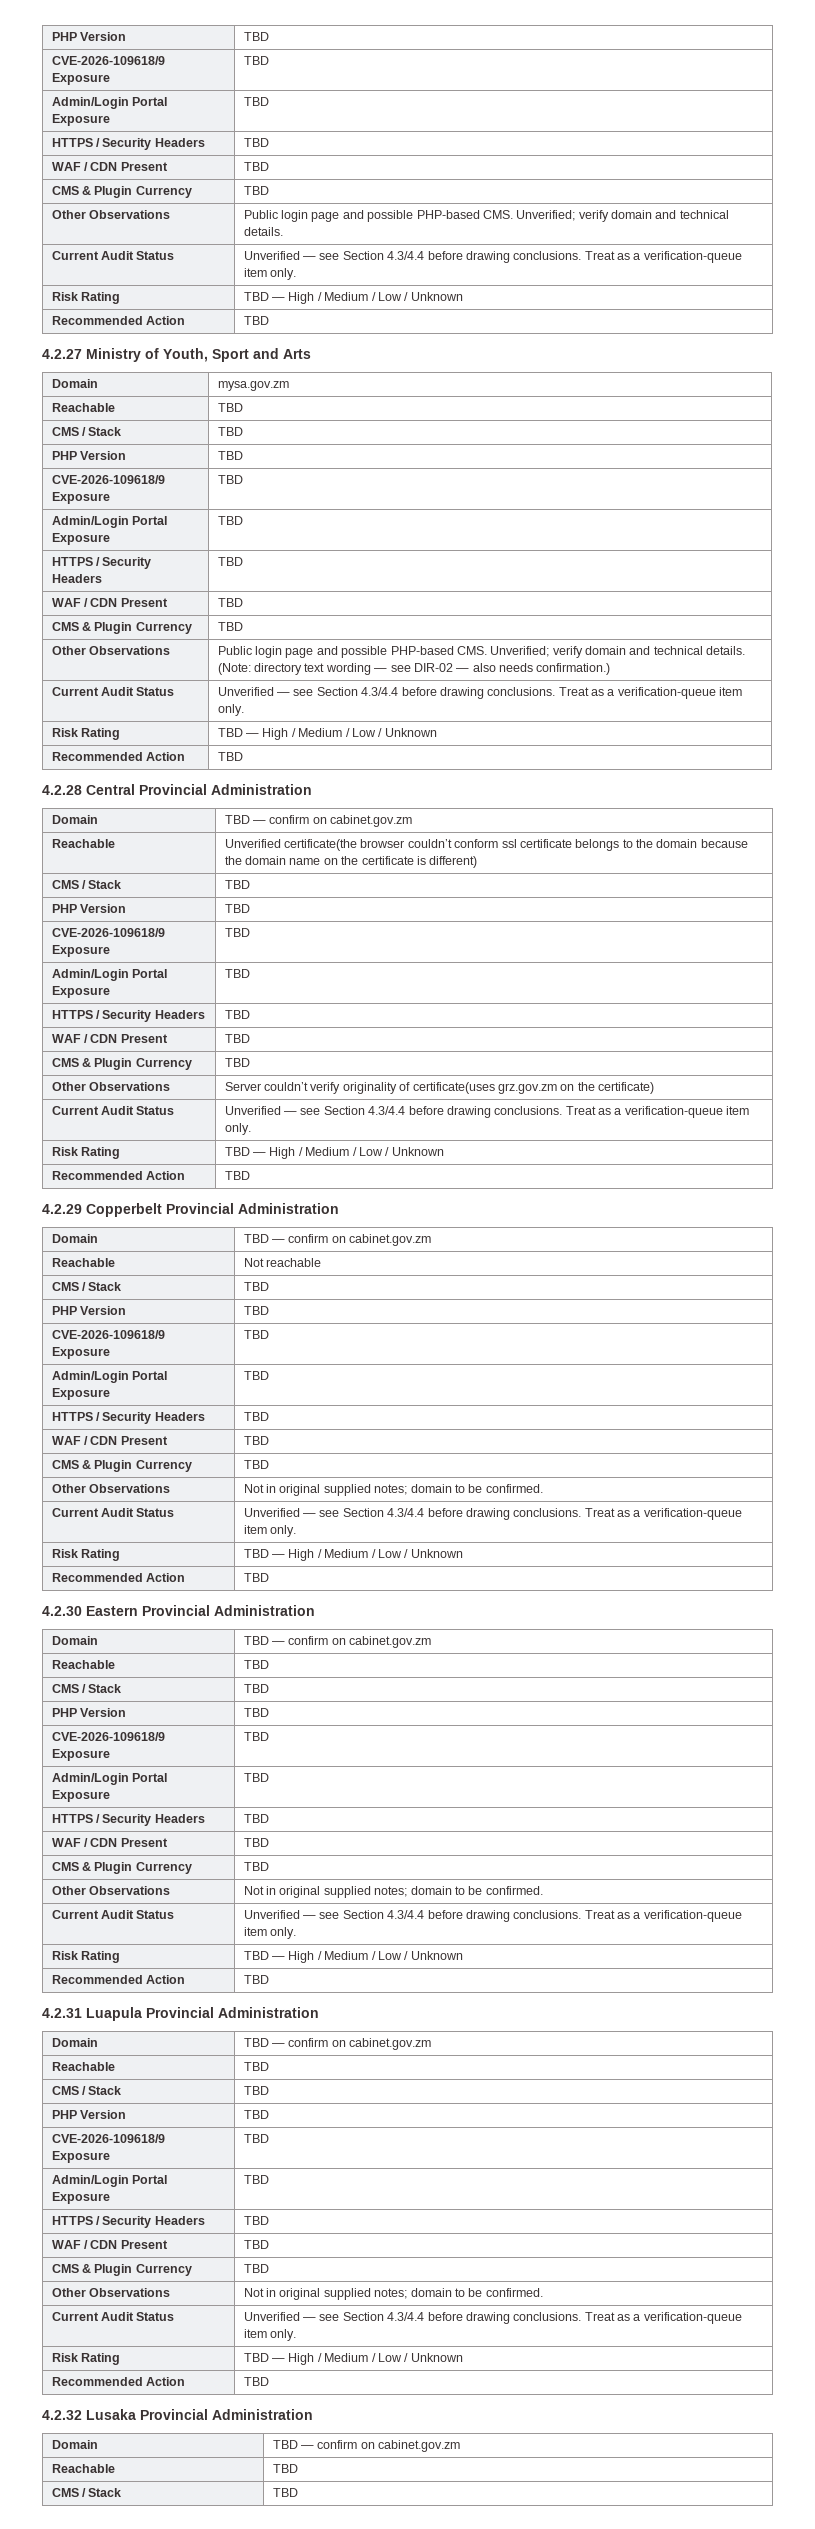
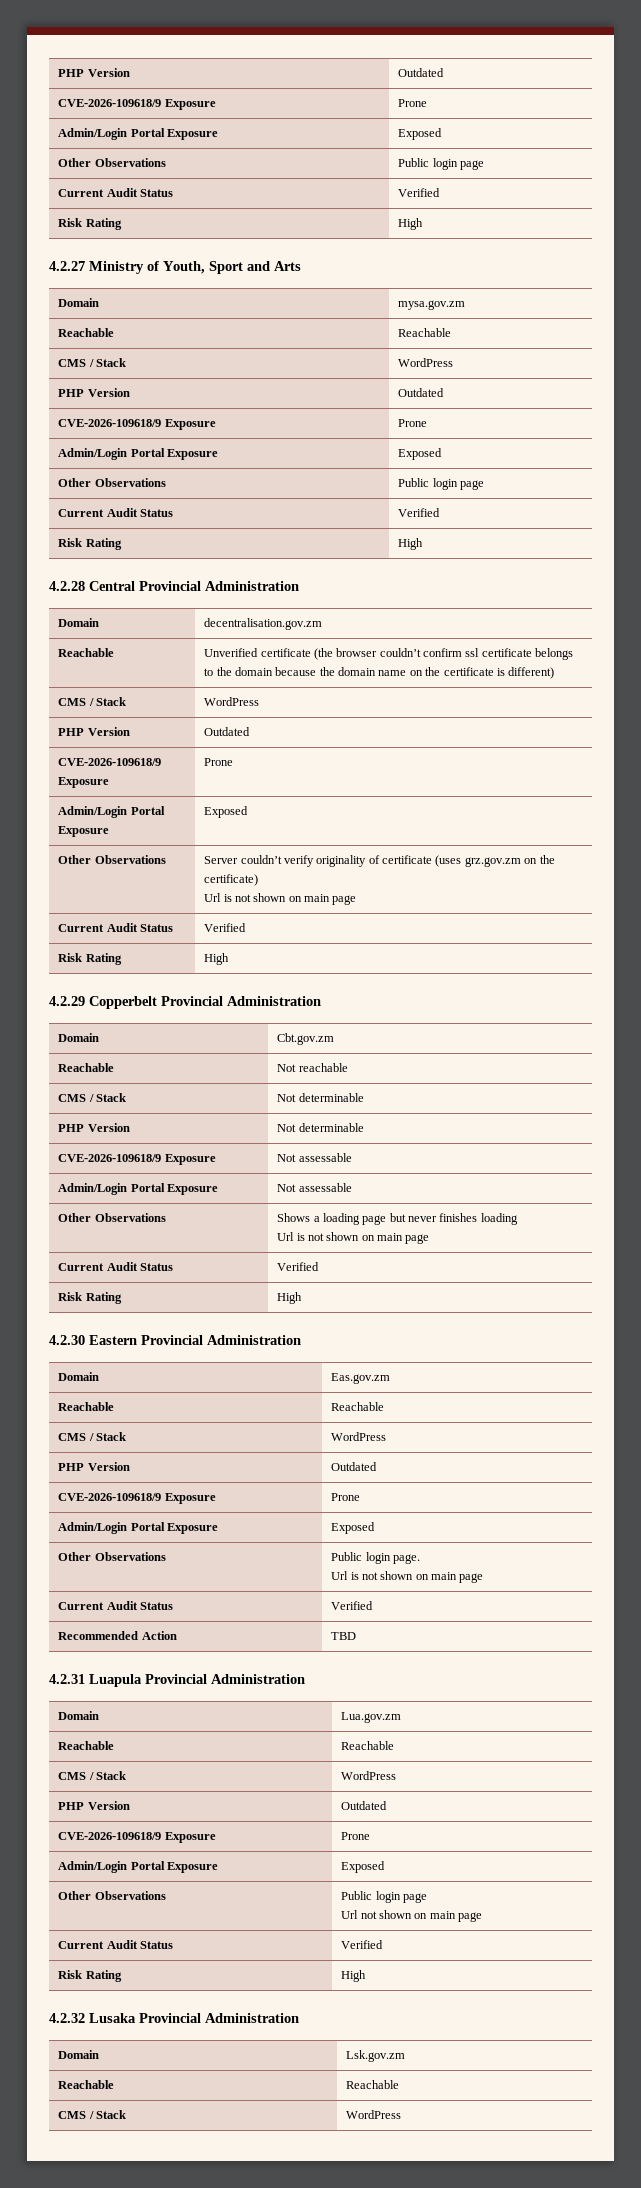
[51,32,127,41] [243,32,269,41] [51,56,165,65] [51,73,110,85] [243,56,269,65] [51,97,168,109] [51,114,110,126] [243,97,269,106] [51,138,205,150] [243,138,269,147] [51,162,168,171] [243,162,269,171] [51,186,192,198] [243,186,269,195] [51,210,171,219] [243,210,729,222] [243,227,283,236] [51,251,175,260] [243,251,742,263] [243,268,297,280] [51,292,121,304] [243,292,463,304] [51,316,186,325] [243,316,269,325] PHP Version | TBD // CVE-2026-109618/9 Exposure | TBD // Admin/Login Portal Exposure | TBD // HTTPS / Security Headers | TBD // WAF / CDN Present | TBD // CMS & Plugin Currency | TBD // Other Observations | Public login page and possible PHP-based CMS. Unverified; verify domain and technical details. // Current Audit Status | Unverified — see Section 4.3/4.4 before drawing conclusions. Treat as a verification-queue item only. // Risk Rating | TBD — High / Medium / Low / Unknown // Recommended Action | TBD -> [58,68,130,77] [398,68,445,77] [58,99,216,110] [398,99,428,107] [58,128,218,140] [398,128,443,140] [58,158,166,167] [398,158,484,170] [58,188,173,197] [398,188,441,197] [58,218,122,230] [398,218,424,230] PHP Version | Outdated // CVE-2026-109618/9 Exposure | Prone // Admin/Login Portal Exposure | Exposed // Other Observations | Public login page // Current Audit Status | Verified // Risk Rating | High
[217,403,243,412] [51,427,122,436] [217,427,243,436] [51,451,127,460] [217,451,243,460] [51,475,165,484] [51,492,110,504] [217,475,243,484] [51,516,168,528] [51,533,110,545] [217,516,243,525] [51,557,152,569] [51,574,102,583] [217,557,243,566] [51,598,168,607] [217,598,243,607] [51,622,192,634] [217,622,243,631] [51,646,171,655] [217,646,746,658] [217,663,611,675] [51,687,175,696] [217,687,743,699] [217,704,244,716] [51,728,121,740] [217,728,437,740] [51,752,186,761] [217,752,243,761] TBD // CMS / Stack | TBD // PHP Version | TBD // CVE-2026-109618/9 Exposure | TBD // Admin/Login Portal Exposure | TBD // HTTPS / Security Headers | TBD // WAF / CDN Present | TBD // CMS & Plugin Currency | TBD // Other Observations | Public login page and possible PHP-based CMS. Unverified; verify domain and technical details. (Note: directory text wording — see DIR-02 — also needs confirmation.) // Current Audit Status | Unverified — see Section 4.3/4.4 before drawing conclusions. Treat as a verification-queue item only. // Risk Rating | TBD — High / Medium / Low / Unknown // Recommended Action | TBD -> [398,328,452,337] [58,358,126,367] [398,358,454,367] [58,388,130,397] [398,388,445,397] [58,419,216,430] [398,419,428,427] [58,448,218,460] [398,448,443,460] [58,478,166,487] [398,478,484,490] [58,508,173,517] [398,508,441,517] [58,538,122,550] [398,538,424,550] Reachable // CMS / Stack | WordPress // PHP Version | Outdated // CVE-2026-109618/9 Exposure | Prone // Admin/Login Portal Exposure | Exposed // Other Observations | Public login page // Current Audit Status | Verified // Risk Rating | High
[224,815,413,827] TBD — confirm on cabinet.gov.zm -> [204,618,323,630] decentralisation.gov.zm
[284,839,358,851] certificate(the -> [260,648,333,660] certificate (the
[454,839,499,848] conform -> [423,648,463,657] confirm
[224,880,250,889] [51,904,127,913] [224,904,250,913] [51,928,165,937] [51,945,110,957] [224,928,250,937] [51,969,168,981] [51,986,110,998] [224,969,250,978] [51,1010,205,1022] [224,1010,250,1019] [51,1034,168,1043] [224,1034,250,1043] [51,1058,192,1070] [224,1058,250,1067] TBD // PHP Version | TBD // CVE-2026-109618/9 Exposure | TBD // Admin/Login Portal Exposure | TBD // HTTPS / Security Headers | TBD // WAF / CDN Present | TBD // CMS & Plugin Currency | TBD -> [204,697,260,706] [58,727,130,736] [204,727,251,736] [58,758,162,766] [58,777,110,788] [204,758,234,766] [58,806,165,818] [58,826,110,837] [204,806,249,818] WordPress // PHP Version | Outdated // CVE-2026-109618/9 Exposure | Prone // Admin/Login Portal Exposure | Exposed
[412,1082,495,1094] certificate(uses -> [382,855,462,867] certificate (uses
[51,1106,175,1115] [224,1106,750,1118] [224,1123,251,1135] [51,1147,121,1159] [224,1147,444,1159] [51,1171,186,1180] [224,1171,250,1180] // Current Audit Status | Unverified — see Section 4.3/4.4 before drawing conclusions. Treat as a verification-queue item only. // Risk Rating | TBD — High / Medium / Low / Unknown // Recommended Action | TBD -> [204,893,357,905] [58,923,173,932] [204,923,247,932] [58,953,122,965] [204,953,230,965] // Url is not shown on main page // Current Audit Status | Verified // Risk Rating | High
[243,1234,432,1246] TBD — confirm on cabinet.gov.zm -> [277,1033,335,1045] Cbt.gov.zm
[243,1282,269,1291] [51,1306,127,1315] [243,1306,269,1315] [51,1330,165,1339] [51,1347,110,1359] [243,1330,269,1339] [51,1371,168,1383] [51,1388,110,1400] [243,1371,269,1380] [51,1412,205,1424] [243,1412,269,1421] [51,1436,168,1445] [243,1436,269,1445] [51,1460,192,1472] [243,1460,269,1469] [51,1484,171,1493] [243,1484,543,1496] [51,1508,175,1517] [243,1508,742,1520] [243,1525,297,1537] [51,1549,121,1561] [243,1549,463,1561] [51,1573,186,1582] [243,1573,269,1582] TBD // PHP Version | TBD // CVE-2026-109618/9 Exposure | TBD // Admin/Login Portal Exposure | TBD // HTTPS / Security Headers | TBD // WAF / CDN Present | TBD // CMS & Plugin Currency | TBD // Other Observations | Not in original supplied notes; domain to be confirmed. // Current Audit Status | Unverified — see Section 4.3/4.4 before drawing conclusions. Treat as a verification-queue item only. // Risk Rating | TBD — High / Medium / Low / Unknown // Recommended Action | TBD -> [277,1093,364,1102] [58,1123,130,1132] [277,1123,364,1132] [58,1154,216,1165] [277,1153,352,1162] [58,1183,218,1195] [277,1183,352,1192] [58,1213,166,1222] [277,1213,518,1225] [277,1232,430,1244] [58,1262,173,1271] [277,1262,320,1271] [58,1292,122,1304] [277,1292,303,1304] Not determinable // PHP Version | Not determinable // CVE-2026-109618/9 Exposure | Not assessable // Admin/Login Portal Exposure | Not assessable // Other Observations | Shows a loading page but never finishes loading // Url is not shown on main page // Current Audit Status | Verified // Risk Rating | High
[243,1636,432,1648] [51,1660,115,1669] [243,1660,269,1669] [51,1684,122,1693] [243,1684,269,1693] [51,1708,127,1717] [243,1708,269,1717] [51,1732,165,1741] [51,1749,110,1761] [243,1732,269,1741] [51,1773,168,1785] [51,1790,110,1802] [243,1773,269,1782] [51,1814,205,1826] [243,1814,269,1823] [51,1838,168,1847] [243,1838,269,1847] [51,1862,192,1874] [243,1862,269,1871] [51,1886,171,1895] [243,1886,543,1898] [51,1910,175,1919] [243,1910,742,1922] [243,1927,297,1939] [51,1951,121,1963] [243,1951,463,1963] TBD — confirm on cabinet.gov.zm // Reachable | TBD // CMS / Stack | TBD // PHP Version | TBD // CVE-2026-109618/9 Exposure | TBD // Admin/Login Portal Exposure | TBD // HTTPS / Security Headers | TBD // WAF / CDN Present | TBD // CMS & Plugin Currency | TBD // Other Observations | Not in original supplied notes; domain to be confirmed. // Current Audit Status | Unverified — see Section 4.3/4.4 before drawing conclusions. Treat as a verification-queue item only. // Risk Rating | TBD — High / Medium / Low / Unknown -> [331,1373,391,1384] [58,1402,115,1411] [331,1402,385,1411] [58,1432,126,1441] [331,1432,387,1441] [58,1462,130,1471] [331,1462,378,1471] [58,1493,216,1504] [331,1493,361,1501] [58,1522,218,1534] [331,1522,376,1534] [58,1552,166,1561] [331,1552,420,1564] [331,1571,484,1583] [58,1601,173,1610] [331,1601,374,1610] Eas.gov.zm // Reachable | Reachable // CMS / Stack | WordPress // PHP Version | Outdated // CVE-2026-109618/9 Exposure | Prone // Admin/Login Portal Exposure | Exposed // Other Observations | Public login page. // Url is not shown on main page // Current Audit Status | Verified
[243,2038,432,2050] [51,2062,115,2071] [243,2062,269,2071] [51,2086,122,2095] [243,2086,269,2095] [51,2110,127,2119] [243,2110,269,2119] [51,2134,165,2143] [51,2151,110,2163] [243,2134,269,2143] [51,2175,168,2187] [51,2192,110,2204] [243,2175,269,2184] [51,2216,205,2228] [243,2216,269,2225] [51,2240,168,2249] [243,2240,269,2249] [51,2264,192,2276] [243,2264,269,2273] [51,2288,171,2297] [243,2288,543,2300] [51,2312,175,2321] [243,2312,742,2324] [243,2329,297,2341] [51,2353,121,2365] [243,2353,463,2365] [51,2377,186,2386] [243,2377,269,2386] TBD — confirm on cabinet.gov.zm // Reachable | TBD // CMS / Stack | TBD // PHP Version | TBD // CVE-2026-109618/9 Exposure | TBD // Admin/Login Portal Exposure | TBD // HTTPS / Security Headers | TBD // WAF / CDN Present | TBD // CMS & Plugin Currency | TBD // Other Observations | Not in original supplied notes; domain to be confirmed. // Current Audit Status | Unverified — see Section 4.3/4.4 before drawing conclusions. Treat as a verification-queue item only. // Risk Rating | TBD — High / Medium / Low / Unknown // Recommended Action | TBD -> [341,1712,402,1723] [58,1741,115,1750] [341,1741,395,1750] [58,1771,126,1780] [341,1771,397,1780] [58,1801,130,1810] [341,1801,388,1810] [58,1832,216,1843] [341,1832,371,1840] [58,1861,218,1873] [341,1861,386,1873] [58,1891,166,1900] [341,1891,427,1903] [341,1910,483,1922] [58,1940,173,1949] [341,1940,384,1949] [58,1970,122,1982] [341,1970,367,1982] Lua.gov.zm // Reachable | Reachable // CMS / Stack | WordPress // PHP Version | Outdated // CVE-2026-109618/9 Exposure | Prone // Admin/Login Portal Exposure | Exposed // Other Observations | Public login page // Url not shown on main page // Current Audit Status | Verified // Risk Rating | High
[272,2440,461,2452] [51,2464,115,2473] [272,2464,298,2473] [51,2488,122,2497] [272,2488,298,2497] TBD — confirm on cabinet.gov.zm // Reachable | TBD // CMS / Stack | TBD -> [346,2050,406,2062] [58,2080,115,2089] [346,2080,400,2089] [58,2110,126,2119] [346,2110,402,2119] Lsk.gov.zm // Reachable | Reachable // CMS / Stack | WordPress

